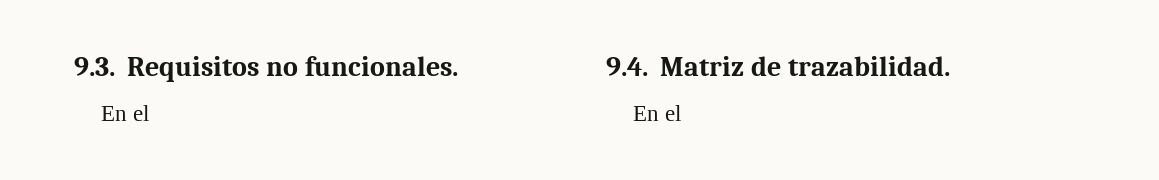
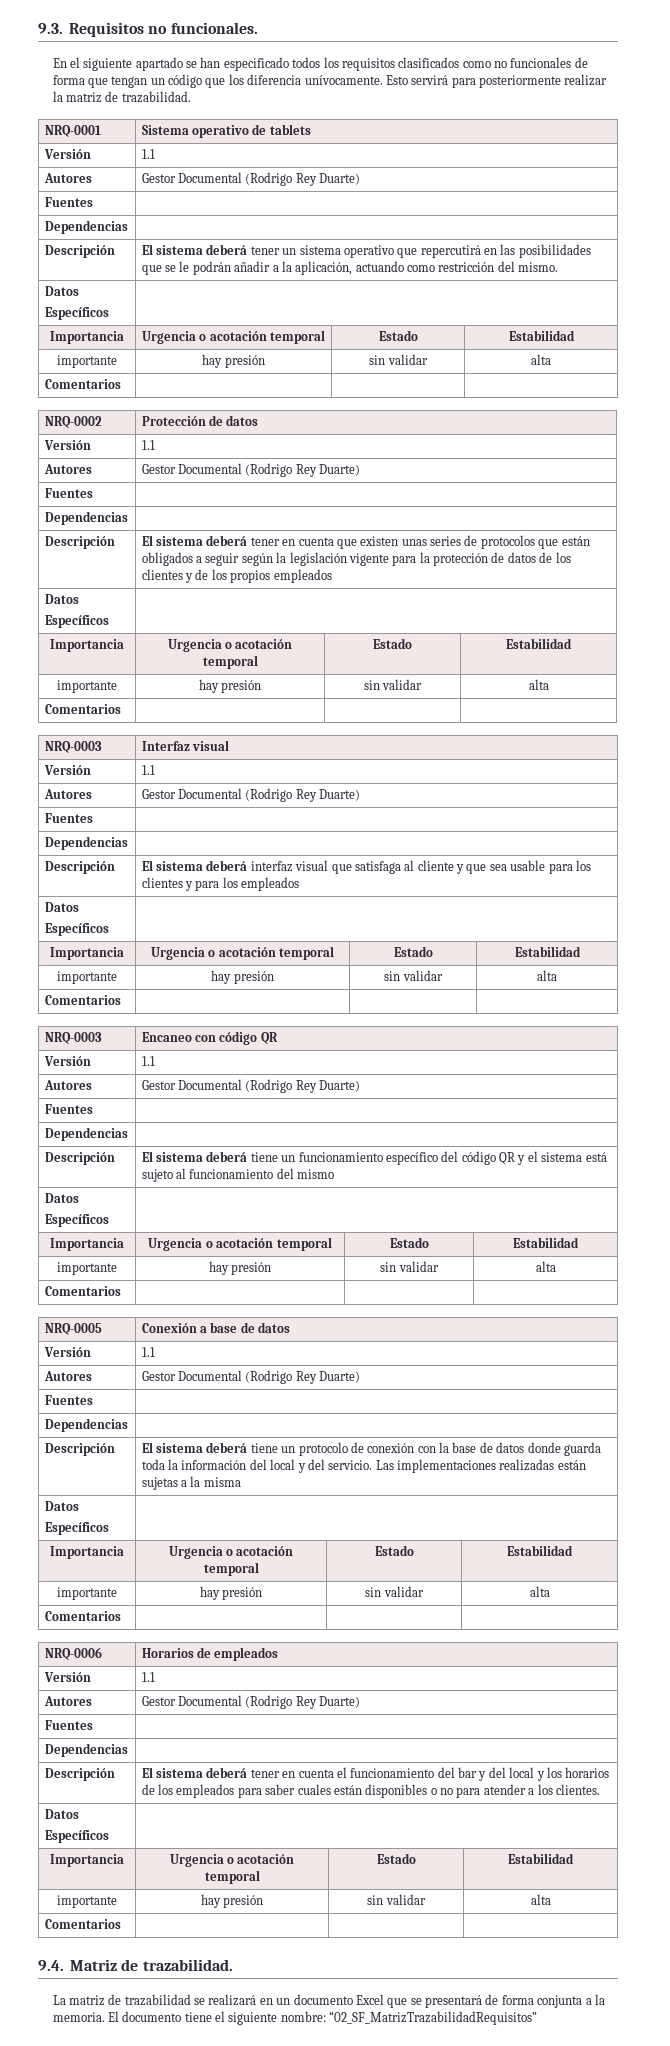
[606,56,951,76] [633,105,682,121] // 9.4. Matriz de trazabilidad. // En el -> [83,57,588,71] [52,74,608,88] [52,91,191,103] [44,125,101,137] [141,124,311,138] [43,149,91,159] [141,149,155,159] [43,173,92,183] [141,172,361,186] [44,197,93,207] [44,220,128,234] [44,245,115,258] [141,244,591,258] [141,261,559,275] [44,286,79,296] [44,307,109,320] [50,331,124,344] [141,330,326,344] [378,330,418,341] [508,330,575,341] [57,355,117,368] [202,354,265,368] [369,354,428,365] [531,354,551,365] [44,379,121,389] [44,416,102,428] [141,415,259,426] [43,440,91,450] [141,440,155,450] [43,464,92,474] [141,463,361,477] [44,488,93,498] [44,511,128,525] [44,536,115,549] [141,535,590,549] [141,552,571,566] [141,569,332,583] [44,594,79,604] [44,615,109,628] [50,639,124,652] [167,639,293,652] [202,655,258,669] [373,638,412,649] [506,638,572,649] [57,680,117,693] [198,679,262,693] [363,679,423,690] [528,679,549,690] [44,704,121,714] [44,741,102,753] [141,740,230,751] [43,765,91,775] [141,765,155,775] [43,789,92,799] [141,788,361,802] [44,813,93,823] [44,836,128,850] [44,861,115,874] [141,860,591,874] [141,877,300,891] [44,902,79,912] [44,923,109,936] [50,947,124,960] [150,946,335,960] [393,946,433,957] [514,946,581,957] [57,971,117,984] [211,970,274,984] [384,970,443,981] [537,970,557,981] [44,995,121,1005] [44,1032,102,1044] [141,1031,278,1045] [43,1056,91,1066] [141,1056,155,1066] [43,1080,92,1090] [141,1079,361,1093] [44,1104,93,1114] [44,1127,128,1141] [44,1152,115,1165] [141,1151,607,1165] [141,1168,335,1182] [44,1193,79,1203] [44,1214,109,1227] [50,1238,124,1251] [148,1237,332,1251] [389,1237,429,1248] [513,1237,579,1248] [57,1262,117,1275] [208,1261,272,1275] [380,1261,439,1272] [535,1261,556,1272] [44,1286,121,1296] [44,1323,102,1335] [141,1322,291,1333] [43,1347,91,1357] [141,1347,155,1357] [43,1371,92,1381] [141,1370,361,1384] [44,1395,93,1405] [44,1418,128,1432] [44,1443,115,1456] [141,1442,601,1456] [141,1459,586,1473] [141,1476,241,1490] [44,1501,79,1511] [44,1522,109,1535] [50,1546,124,1559] [168,1546,294,1559] [203,1562,259,1576] [374,1545,414,1556] [507,1545,573,1556] [57,1587,117,1600] [199,1586,263,1600] [365,1586,424,1597] [529,1586,550,1597] [44,1611,121,1621] [44,1647,102,1660] [141,1647,279,1661] [43,1672,91,1682] [141,1672,155,1682] [43,1696,92,1706] [141,1695,361,1709] [44,1720,93,1730] [44,1743,128,1757] [44,1768,115,1781] [141,1767,610,1781] [141,1784,600,1798] [44,1809,79,1819] [44,1830,109,1843] [50,1854,124,1867] [169,1854,295,1867] [204,1870,260,1884] [376,1853,416,1864] [508,1853,574,1864] [57,1895,117,1908] [200,1894,264,1908] [367,1894,426,1905] [530,1894,551,1905] [44,1919,121,1929] [38,1959,233,1971] [52,1994,605,2008] [52,2011,538,2025] siguiente apartado se han especificado todos los requisitos clasificados como no funcionales de forma que tengan un código que los diferencia unívocamente. Esto servirá para posteriormente realizar la matriz de trazabilidad. // NRQ-0001 | Sistema operativo de tablets // Versión | 1.1 // Autores | Gestor Documental (Rodrigo Rey Duarte) // Fuentes | // Dependencias | // Descripción | El sistema deberá tener un sistema operativo que repercutirá en las posibilidades que se le podrán añadir a la aplicación, actuando como restricción del mismo. // Datos // Específicos | // Importancia | Urgencia o acotación temporal | Estado | Estabilidad // importante | hay presión | sin validar | alta // Comentarios | | | // NRQ-0002 | Protección de datos // Versión | 1.1 // Autores | Gestor Documental (Rodrigo Rey Duarte) // Fuentes | // Dependencias | // Descripción | El sistema deberá tener en cuenta que existen unas series de protocolos que están obligados a seguir según la legislación vigente para la protección de datos de los clientes y de los propios empleados // Datos // Específicos | // Importancia | Urgencia o acotación temporal | Estado | Estabilidad // importante | hay presión | sin validar | alta // Comentarios | | | // NRQ-0003 | Interfaz visual // Versión | 1.1 // Autores | Gestor Documental (Rodrigo Rey Duarte) // Fuentes | // Dependencias | // Descripción | El sistema deberá interfaz visual que satisfaga al cliente y que sea usable para los clientes y para los empleados // Datos // Específicos | // Importancia | Urgencia o acotación temporal | Estado | Estabilidad // importante | hay presión | sin validar | alta // Comentarios | | | // NRQ-0003 | Encaneo con código QR // Versión | 1.1 // Autores | Gestor Documental (Rodrigo Rey Duarte) // Fuentes | // Dependencias | // Descripción | El sistema deberá tiene un funcionamiento específico del código QR y el sistema está sujeto al funcionamiento del mismo // Datos // Específicos | // Importancia | Urgencia o acotación temporal | Estado | Estabilidad // importante | hay presión | sin validar | alta // Comentarios | | | // NRQ-0005 | Conexión a base de datos // Versión | 1.1 // Autores | Gestor Documental (Rodrigo Rey Duarte) // Fuentes | // Dependencias | // Descripción | El sistema deberá tiene un protocolo de conexión con la base de datos donde guarda toda la información del local y del servicio. Las implementaciones realizadas están sujetas a la misma // Datos // Específicos | // Importancia | Urgencia o acotación temporal | Estado | Estabilidad // importante | hay presión | sin validar | alta // Comentarios | | | // NRQ-0006 | Horarios de empleados // Versión | 1.1 // Autores | Gestor Documental (Rodrigo Rey Duarte) // Fuentes | // Dependencias | // Descripción | El sistema deberá tener en cuenta el funcionamiento del bar y del local y los horarios de los empleados para saber cuales están disponibles o no para atender a los clientes. // Datos // Específicos | // Importancia | Urgencia o acotación temporal | Estado | Estabilidad // importante | hay presión | sin validar | alta // Comentarios | | | // 9.4. Matriz de trazabilidad. // La matriz de trazabilidad se realizará en un documento Excel que se presentará de forma conjunta a la memoria. El documento tiene el siguiente nombre: “02_SF_MatrizTrazabilidadRequisitos”

